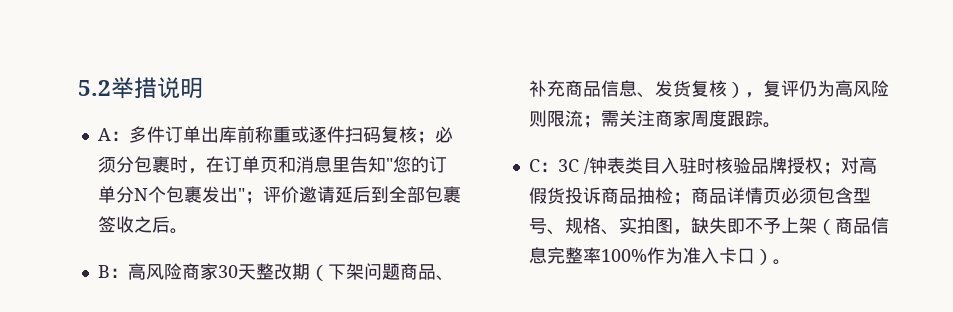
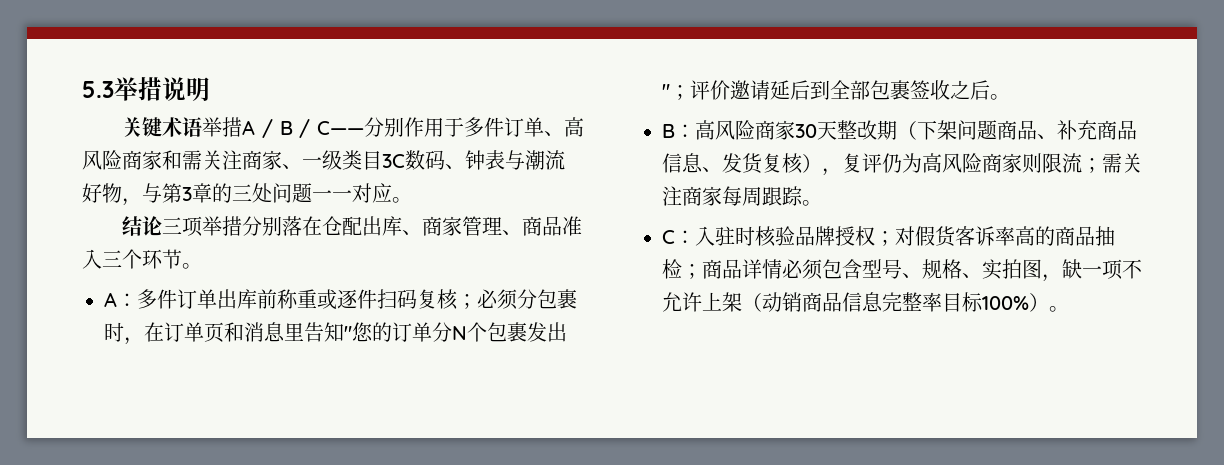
[78,80,111,96] 5.2 -> [82,81,114,98] 5.3
(203, 88) none -> [121,117,584,138] [82,150,565,170] [82,183,412,206] [121,216,582,237] [82,249,202,269] // 关键术语举措A / B / C——分别作用于多件订单、高风险商家和需关注商家、一级类目3C数码、钟表与潮流好物，与第3章的三处问题一一对应。 // 结论三项举措分别落在仓配出库、商家管理、商品准入三个环节。
(889, 88) none -> [982,153,1022,173] 商家
[690,110,727,127] 周度 -> [722,186,762,206] 每周
[557,157,661,174] 3C /钟表类目 -> (695, 237) none
[858,157,877,174] [528,187,601,204] 高假货投诉 -> [915,226,1055,247] 假货客诉率高的
[762,188,781,204] 页 -> (782, 269) none
[708,217,889,235] [528,247,755,264] 失即不予上架（商品信息完整率100%作为准入卡口 -> [1082,259,1142,280] [662,292,1029,312] 一项不允许上架（动销商品信息完整率目标100%

